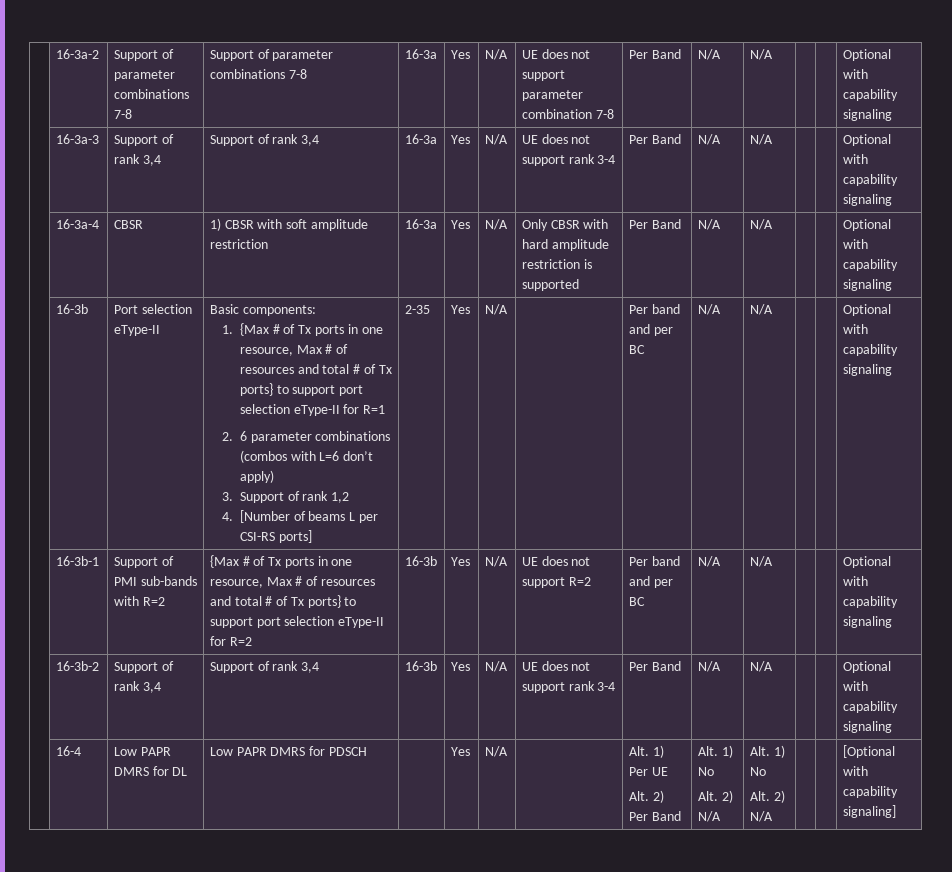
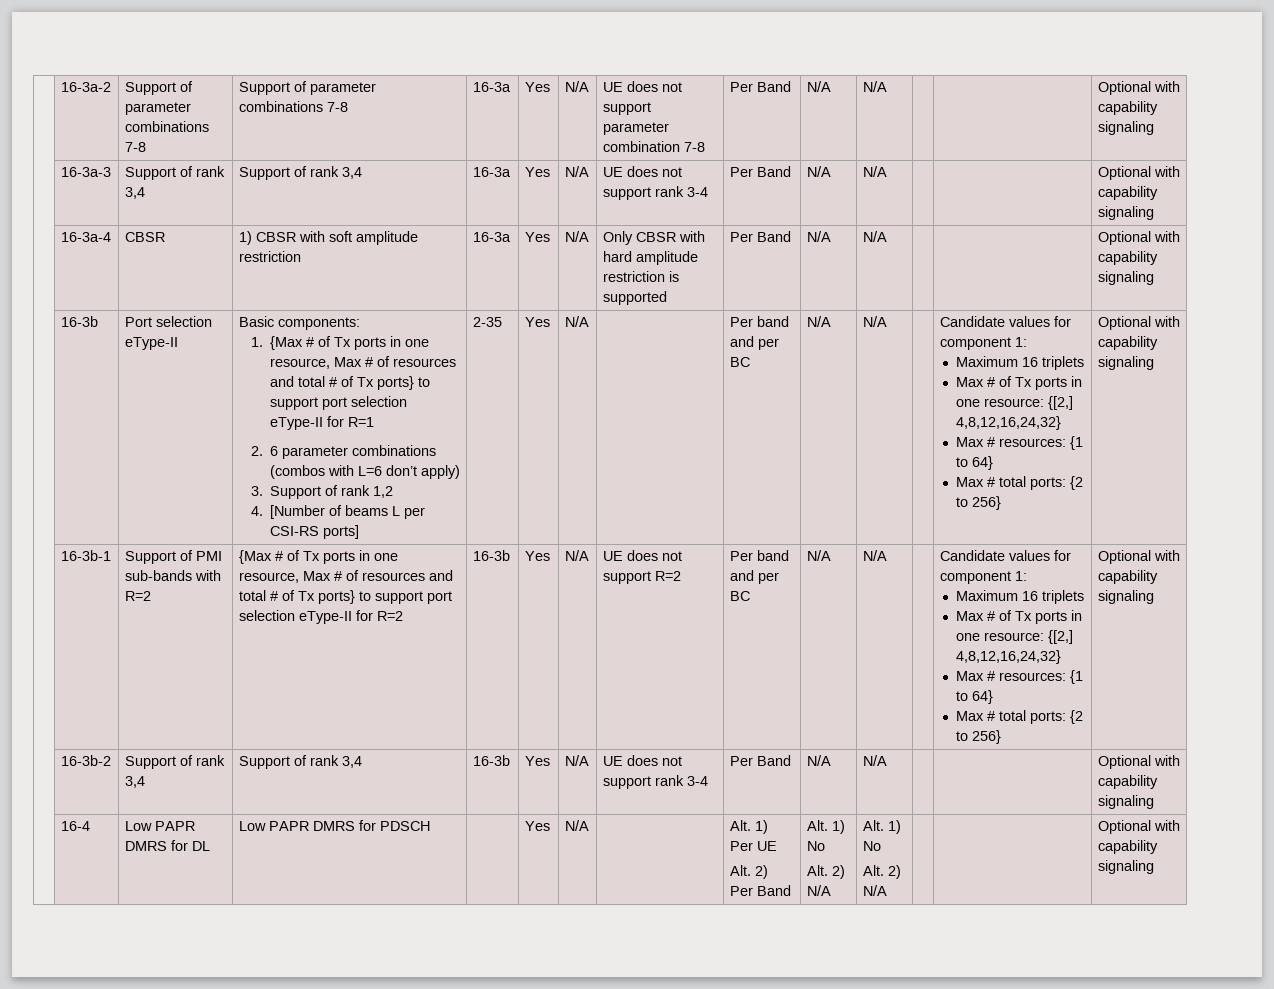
(773, 309) none -> [939,316,1071,327] [939,337,1027,350] [955,356,1084,370] [955,376,1082,390] [955,396,1073,410] [955,416,1061,430] [955,436,1083,450] [955,456,993,470] [955,476,1083,490] [955,496,1001,510] Candidate values for component 1: // Maximum 16 triplets // Max # of Tx ports in one resource: {[2,] 4,8,12,16,24,32} // Max # resources: {1 to 64} // Max # total ports: {2 to 256}
(773, 561) none -> [939,550,1071,561] [939,571,1027,584] [955,590,1084,604] [955,610,1082,624] [955,630,1073,644] [955,650,1061,664] [955,670,1083,684] [955,690,993,704] [955,710,1083,724] [955,730,1001,744] Candidate values for component 1: // Maximum 16 triplets // Max # of Tx ports in one resource: {[2,] 4,8,12,16,24,32} // Max # resources: {1 to 64} // Max # total ports: {2 to 256}
[842,745,895,758] [842,766,868,776] [842,786,898,798] [842,805,896,818] [Optional with capability signaling] -> [1097,820,1180,834] [1097,840,1158,854] [1097,860,1154,874] Optional with capability signaling

